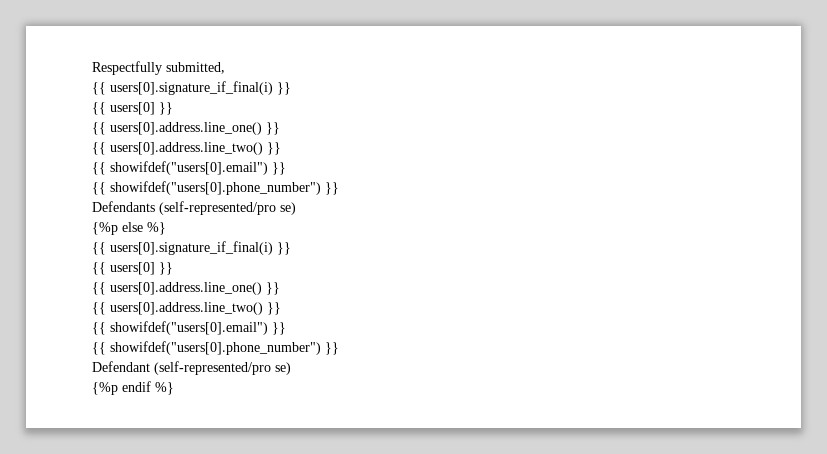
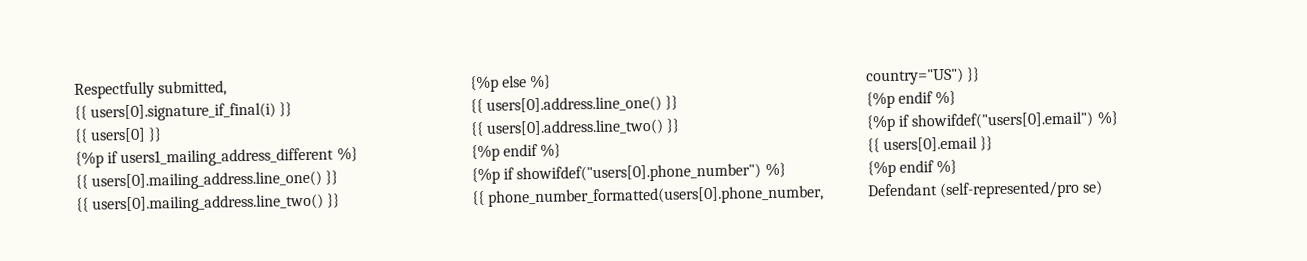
[92,122,280,135] [92,142,281,155] [92,161,286,175] [92,181,339,195] [92,201,296,215] [92,222,166,235] [92,241,291,255] [92,262,173,275] [92,282,280,295] [92,302,281,315] [92,321,286,335] [92,341,339,355] // {{ users[0].address.line_one() }} // {{ users[0].address.line_two() }} // {{ showifdef("users[0].email") }} // {{ showifdef("users[0].phone_number") }} // Defendants (self-represented/pro se) // {%p else %} // {{ users[0].signature_if_final(i) }} // {{ users[0] }} // {{ users[0].address.line_one() }} // {{ users[0].address.line_two() }} // {{ showifdef("users[0].email") }} // {{ showifdef("users[0].phone_number") }} -> [75,147,358,168] [75,170,339,191] [76,193,341,214] [470,74,552,93] [470,95,679,114] [470,118,681,137] [471,143,562,162] [471,162,786,185] [472,185,825,207] [865,67,981,86] [866,90,957,109] [866,111,1118,132] [867,136,994,153] [867,159,958,178] // {%p if users1_mailing_address_different %} // {{ users[0].mailing_address.line_one() }} // {{ users[0].mailing_address.line_two() }} // {%p else %} // {{ users[0].address.line_one() }} // {{ users[0].address.line_two() }} // {%p endif %} // {%p if showifdef("users[0].phone_number") %} // {{ phone_number_formatted(users[0].phone_number, country="US") }} // {%p endif %} // {%p if showifdef("users[0].email") %} // {{ users[0].email }} // {%p endif %}
[92,381,174,395] // {%p endif %} -> (1104, 188) none

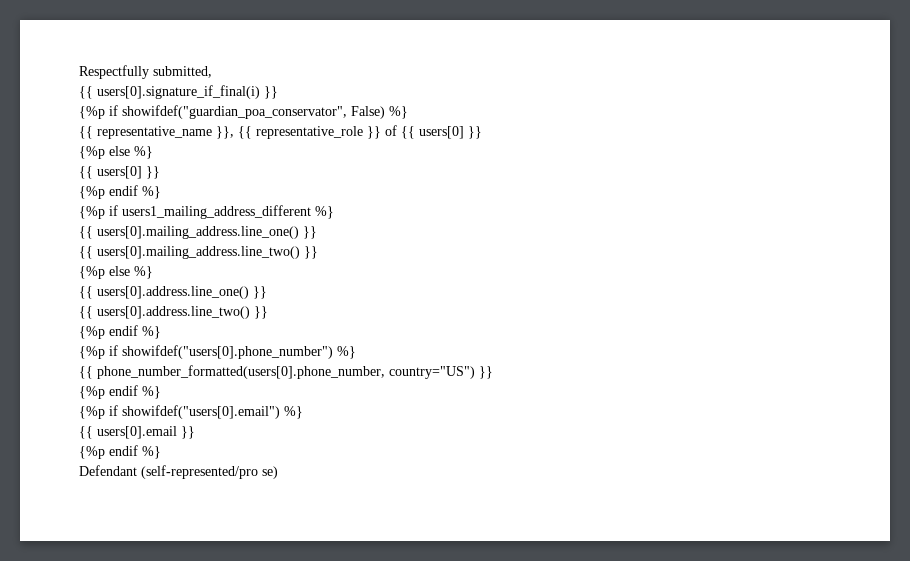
[74,127,163,143] {{ users[0] }} -> [79,105,408,119] [79,125,482,139] [79,146,153,159] [79,166,160,179] [79,185,161,199] {%p if showifdef("guardian_poa_conservator", False) %} // {{ representative_name }}, {{ representative_role }} of {{ users[0] }} // {%p else %} // {{ users[0] }} // {%p endif %}

